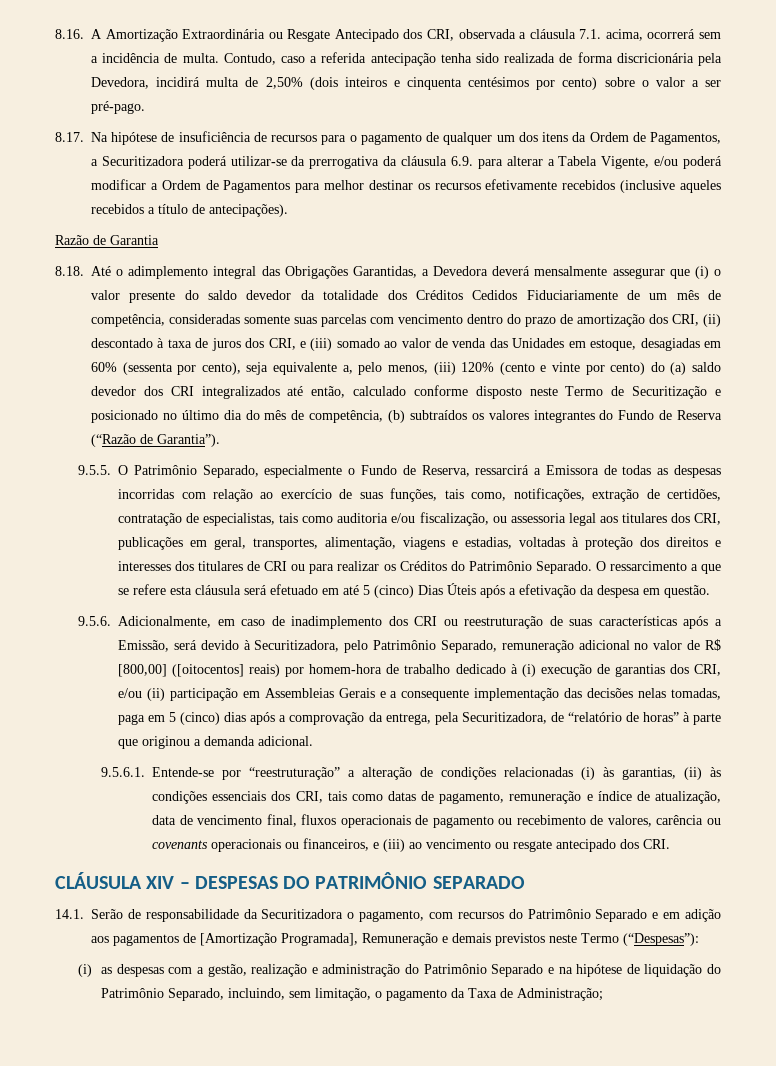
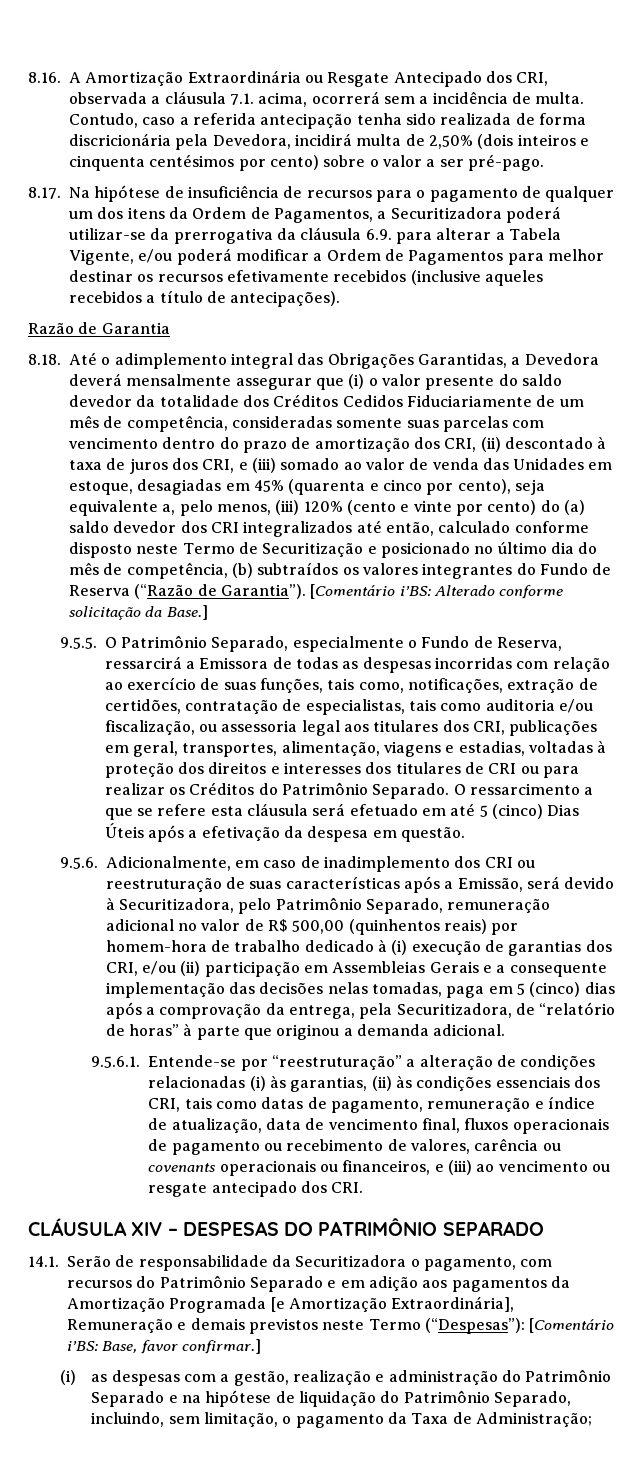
[91,362,173,375] 60% (sessenta -> [253,479,422,495] 45% (quarenta e cinco
(220, 440) none -> [310,584,564,599] [69,605,208,620] [Comentário i’BS: Alterado conforme solicitação da Base.]
[118,664,245,677] [800,00] ([oitocentos] -> [292,919,440,935] 500,00 (quinhentos
[183,933,358,946] de [Amortização Programada], -> [550,1276,570,1288] [67,1296,515,1313] da Amortização Programada [e Amortização Extraordinária],
(699, 939) none -> [529,1318,615,1333] [67,1339,261,1354] [Comentário i’BS: Base, favor confirmar.]

